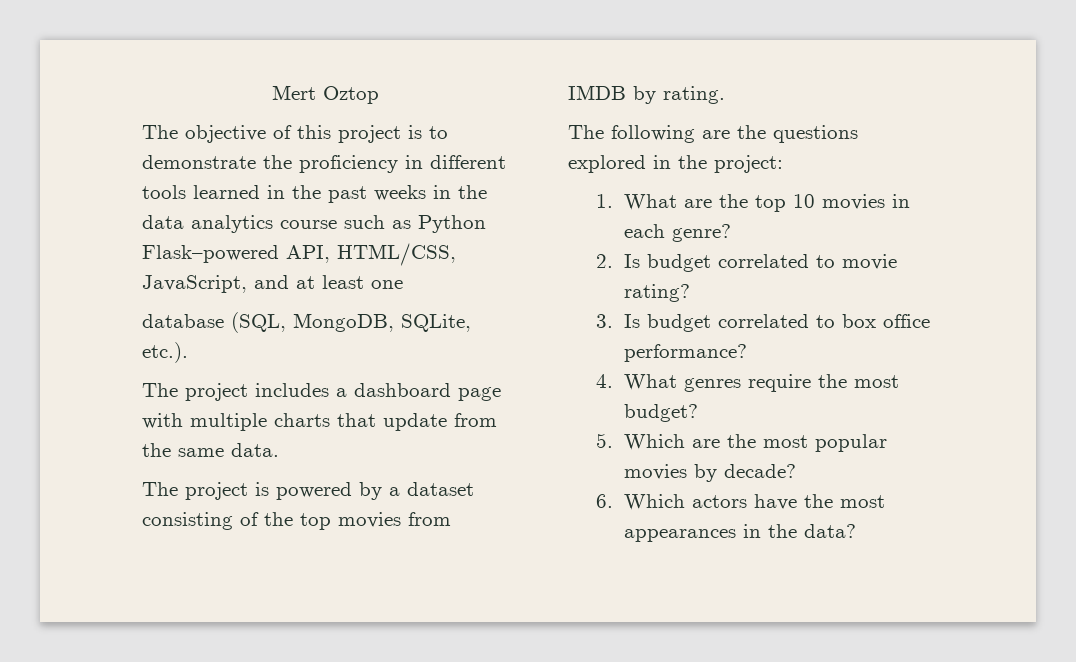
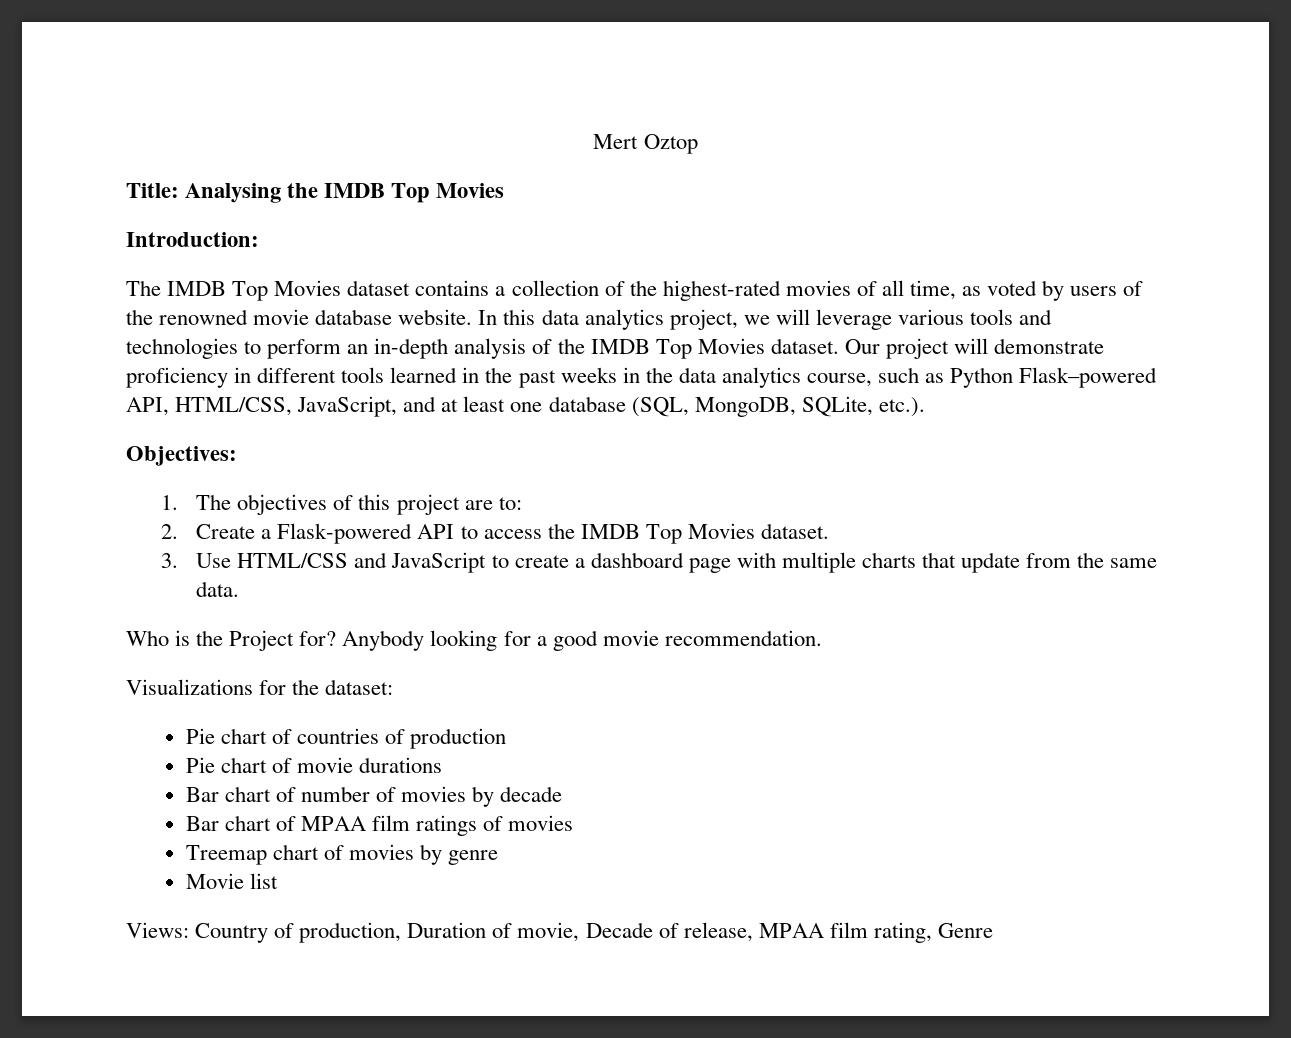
[142,125,448,143] [142,155,292,169] The objective of this project is to demonstrate the -> [126,183,505,203] [126,232,259,247] [126,280,1144,301] [126,309,1053,330] [126,338,1105,359] Title: Analysing the IMDB Top Movies // Introduction: // The IMDB Top Movies dataset contains a collection of the highest-rated movies of all time, as voted by users of the renowned movie database website. In this data analytics project, we will leverage various tools and technologies to perform an in-depth analysis of the IMDB Top Movies dataset. Our project will demonstrate
[280,220,337,229] course -> [806,373,872,387] course,
(403, 284) // -> (543, 407) none
[142,383,329,401] The project includes -> [126,446,237,466] [161,494,522,515] [161,523,830,544] [161,552,569,573] Objectives: // 1. The objectives of this project are to: // 2. Create a Flask-powered API to access the IMDB Top Movies dataset. // 3. Use HTML/CSS and JavaScript to create
[142,482,474,500] [142,512,451,530] [568,85,725,104] [568,125,858,143] [568,155,783,173] [596,194,911,212] [624,224,732,242] [596,254,898,272] [624,284,691,302] [596,314,931,332] [624,344,748,362] [596,374,900,392] [624,404,699,422] [596,433,888,452] [624,464,797,482] [596,494,886,510] [624,524,857,542] The project is powered by a dataset consisting of the top movies from IMDB by rating. // The following are the questions explored in the project: // 1. What are the top 10 movies in each genre? // 2. Is budget correlated to movie rating? // 3. Is budget correlated to box office performance? // 4. What genres require the most budget? // 5. Which are the most popular movies by decade? // 6. Which actors have the most appearances in the data? -> [126,630,822,651] [126,679,394,695] [185,728,507,749] [185,757,443,773] [185,786,563,807] [185,815,574,836] [185,844,499,865] [185,873,278,889] [126,922,993,943] Who is the Project for? Anybody looking for a good movie recommendation. // Visualizations for the dataset: // Pie chart of countries of production // Pie chart of movie durations // Bar chart of number of movies by decade // Bar chart of MPAA film ratings of movies // Treemap chart of movies by genre // Movie list // Views: Country of production, Duration of movie, Decade of release, MPAA film rating, Genre

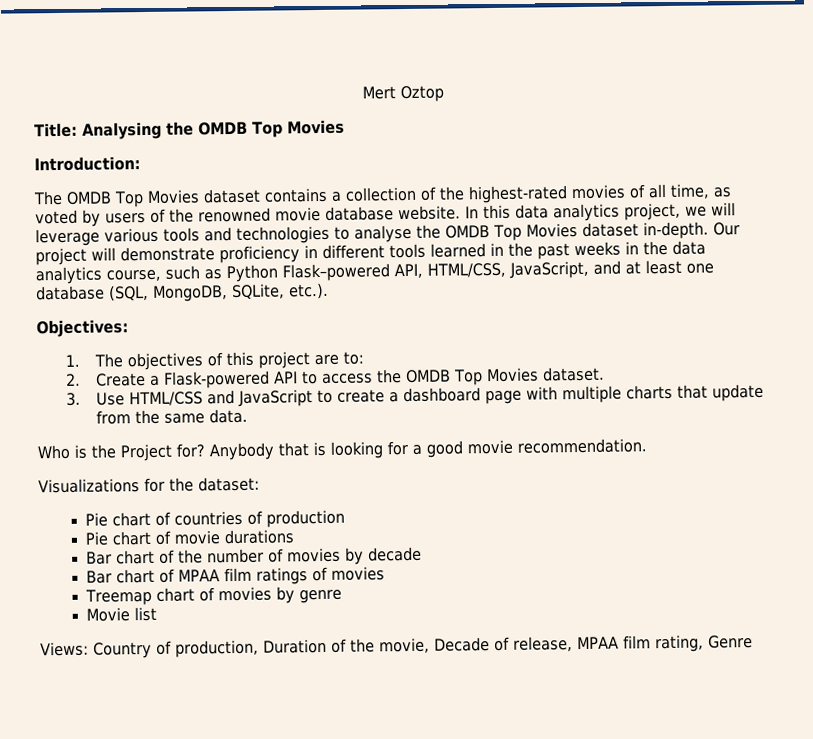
[324,183,386,198] IMDB -> [198,121,248,136] OMDB
[167,281,227,296] IMDB -> [66,191,112,205] OMDB
[267,338,839,359] perform an in-depth analysis of the IMDB Top Movies dataset. -> [354,221,709,243] analyse the OMDB Top Movies dataset in-depth.
[580,524,640,539] IMDB -> [405,369,451,384] OMDB
(425, 640) none -> [278,441,326,457] that is
(297, 794) none -> [178,549,204,564] the
(513, 930) none -> [350,638,375,653] the

